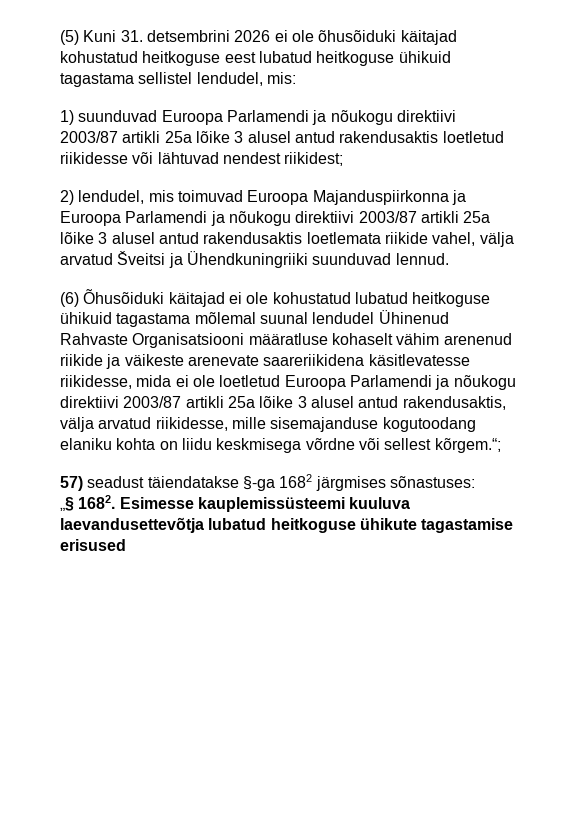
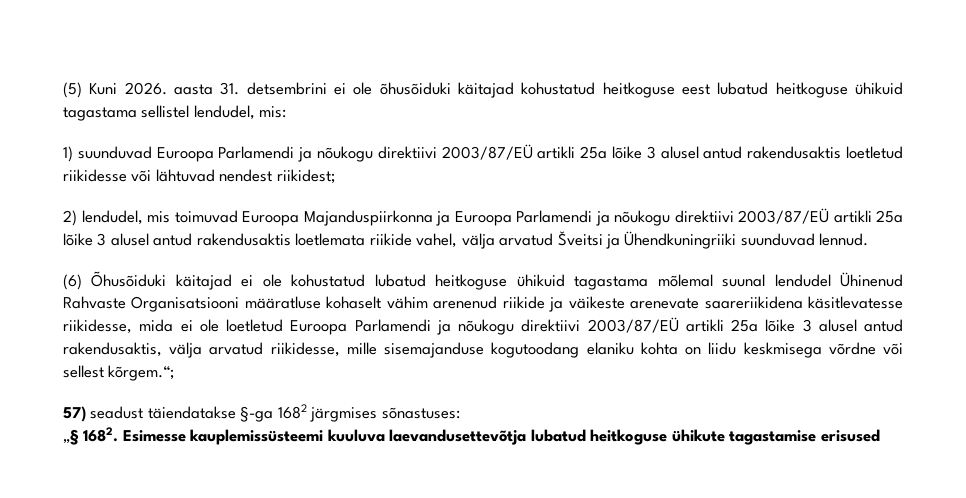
(117, 36) none -> [124,82,213,95] 2026. aasta
[234,30,271,42] 2026 -> (327, 88) none
[60,131,118,143] 2003/87 -> [441,144,533,160] 2003/87/EÜ
[358,211,417,223] 2003/87 -> [738,208,829,224] 2003/87/EÜ
[123,396,182,408] 2003/87 -> [587,317,679,333] 2003/87/EÜ

